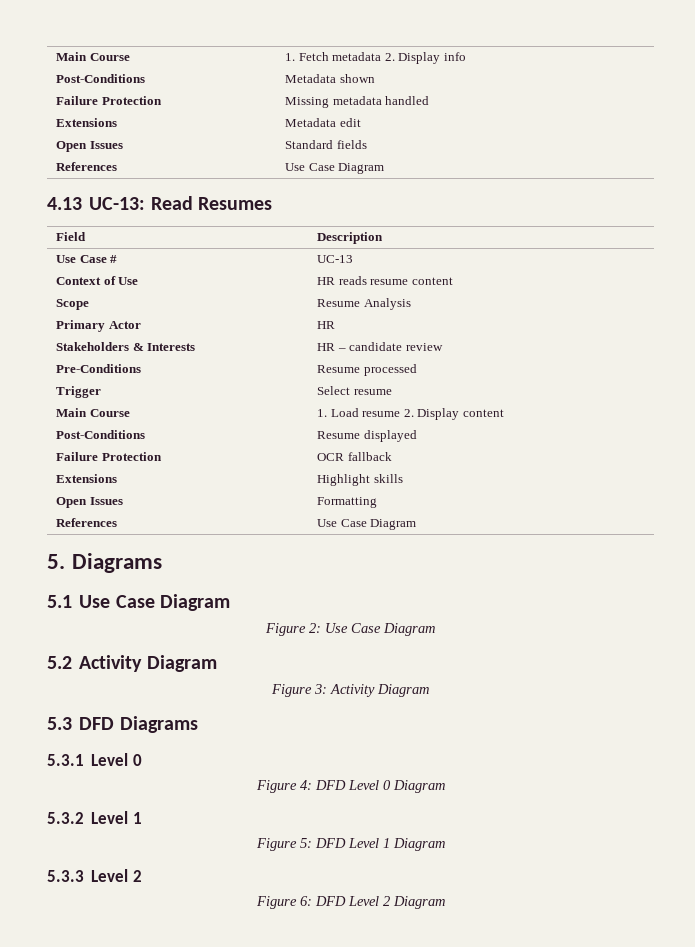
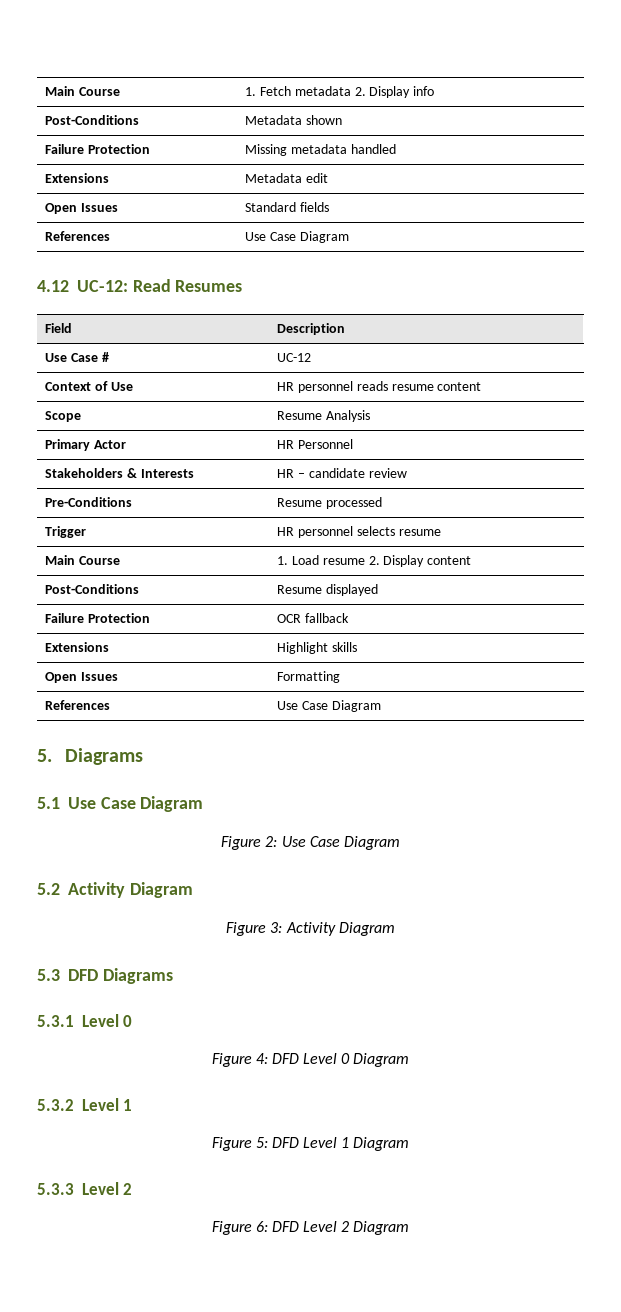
[47,197,146,210] 4.13 UC-13: -> [37,280,128,292] 4.12 UC-12:
[317,255,354,263] UC-13 -> [277,353,312,362] UC-12
(336, 281) none -> [297,381,353,393] personnel
(336, 325) none -> [297,439,353,449] Personnel
[317,386,351,395] Select -> [277,526,395,538] HR personnel selects

